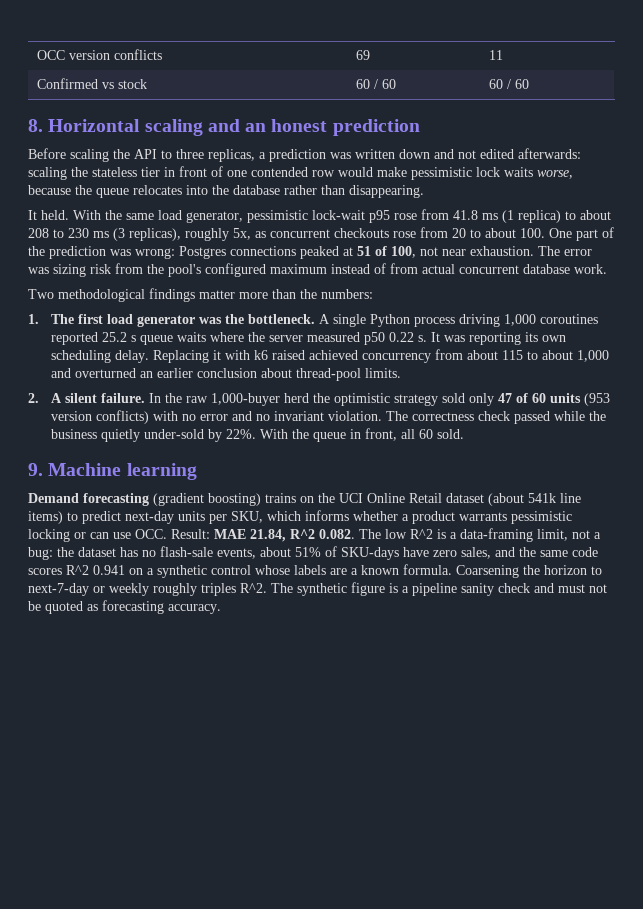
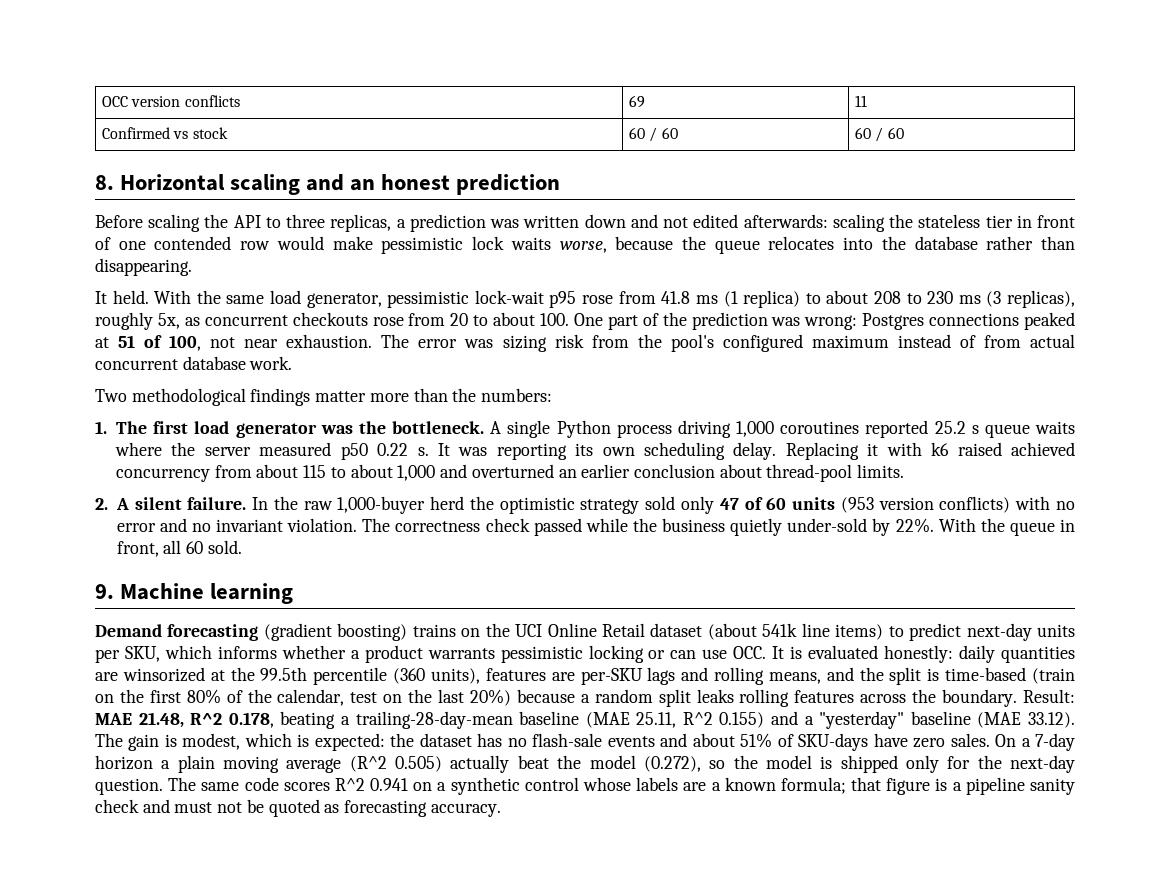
[171,528,601,542] [28,547,53,560] Result: MAE 21.84, R^2 0.082. The low R^2 is a data-framing limit, not a bug: -> [772,645,1075,663] [95,667,1076,685] [95,689,1075,707] [95,711,1076,729] [95,733,385,751] It is evaluated honestly: daily quantities are winsorized at the 99.5th percentile (360 units), features are per-SKU lags and rolling means, and the split is time-based (train on the first 80% of the calendar, test on the last 20%) because a random split leaks rolling features across the boundary. Result: MAE 21.48, R^2 0.178, beating a trailing-28-day-mean baseline (MAE 25.11, R^2 0.155) and a "yesterday" baseline (MAE 33.12). The gain is modest, which is expected:
[217,548,256,559] events, -> [607,733,688,747] events and
[461,547,536,559] sales, and the -> [950,733,1076,751] [95,755,1076,773] [95,777,197,795] sales. On a 7-day horizon a plain moving average (R^2 0.505) actually beat the model (0.272), so the model is shipped only for the next-day question. The
[403,564,602,578] [28,583,347,596] formula. Coarsening the horizon to next-7-day or weekly roughly triples R^2. The synthetic -> [780,777,882,794] formula; that

